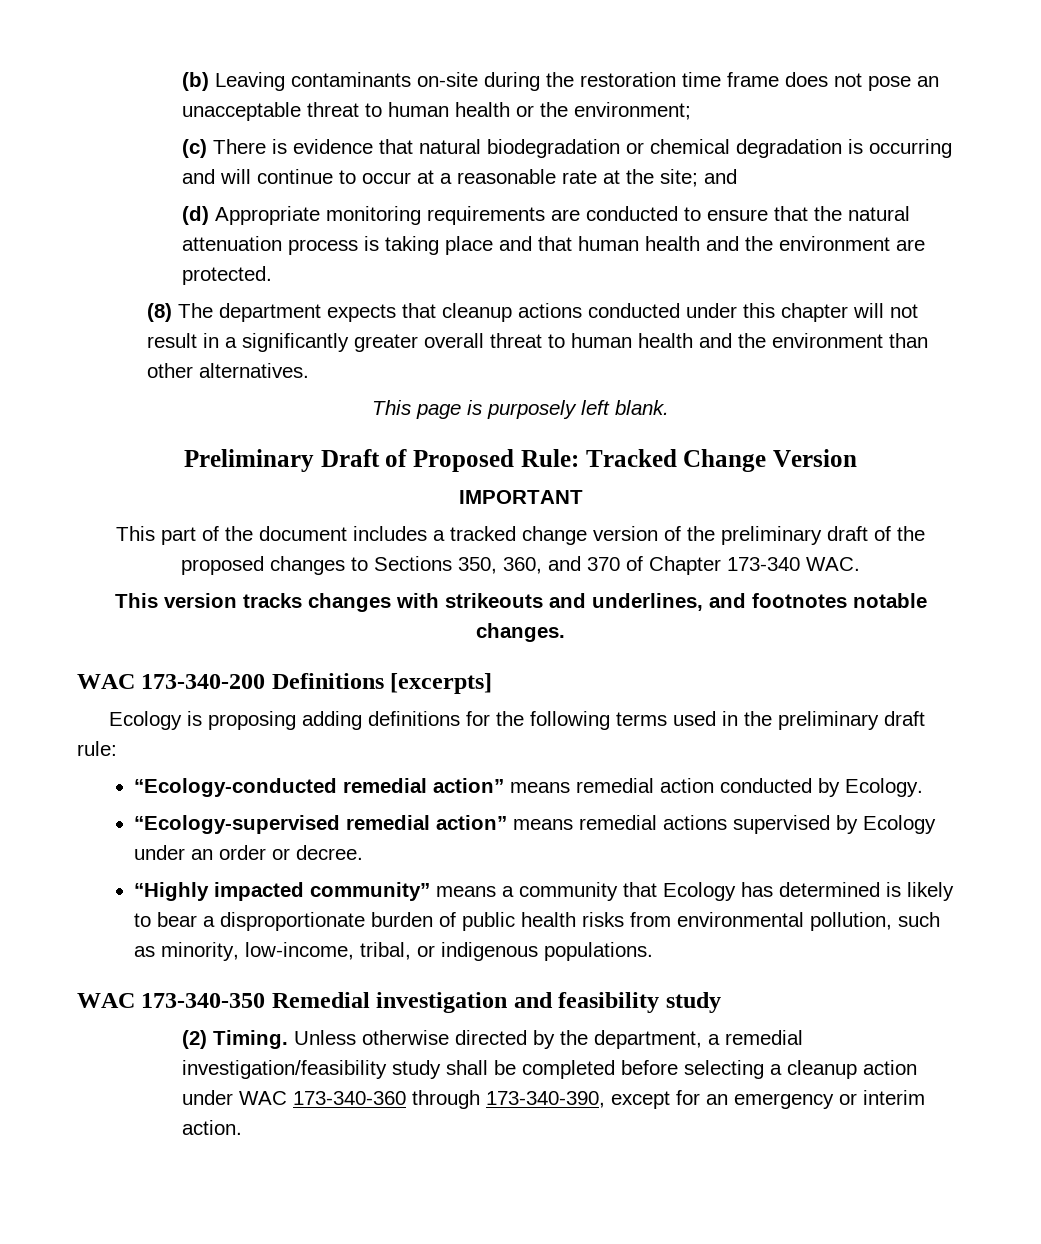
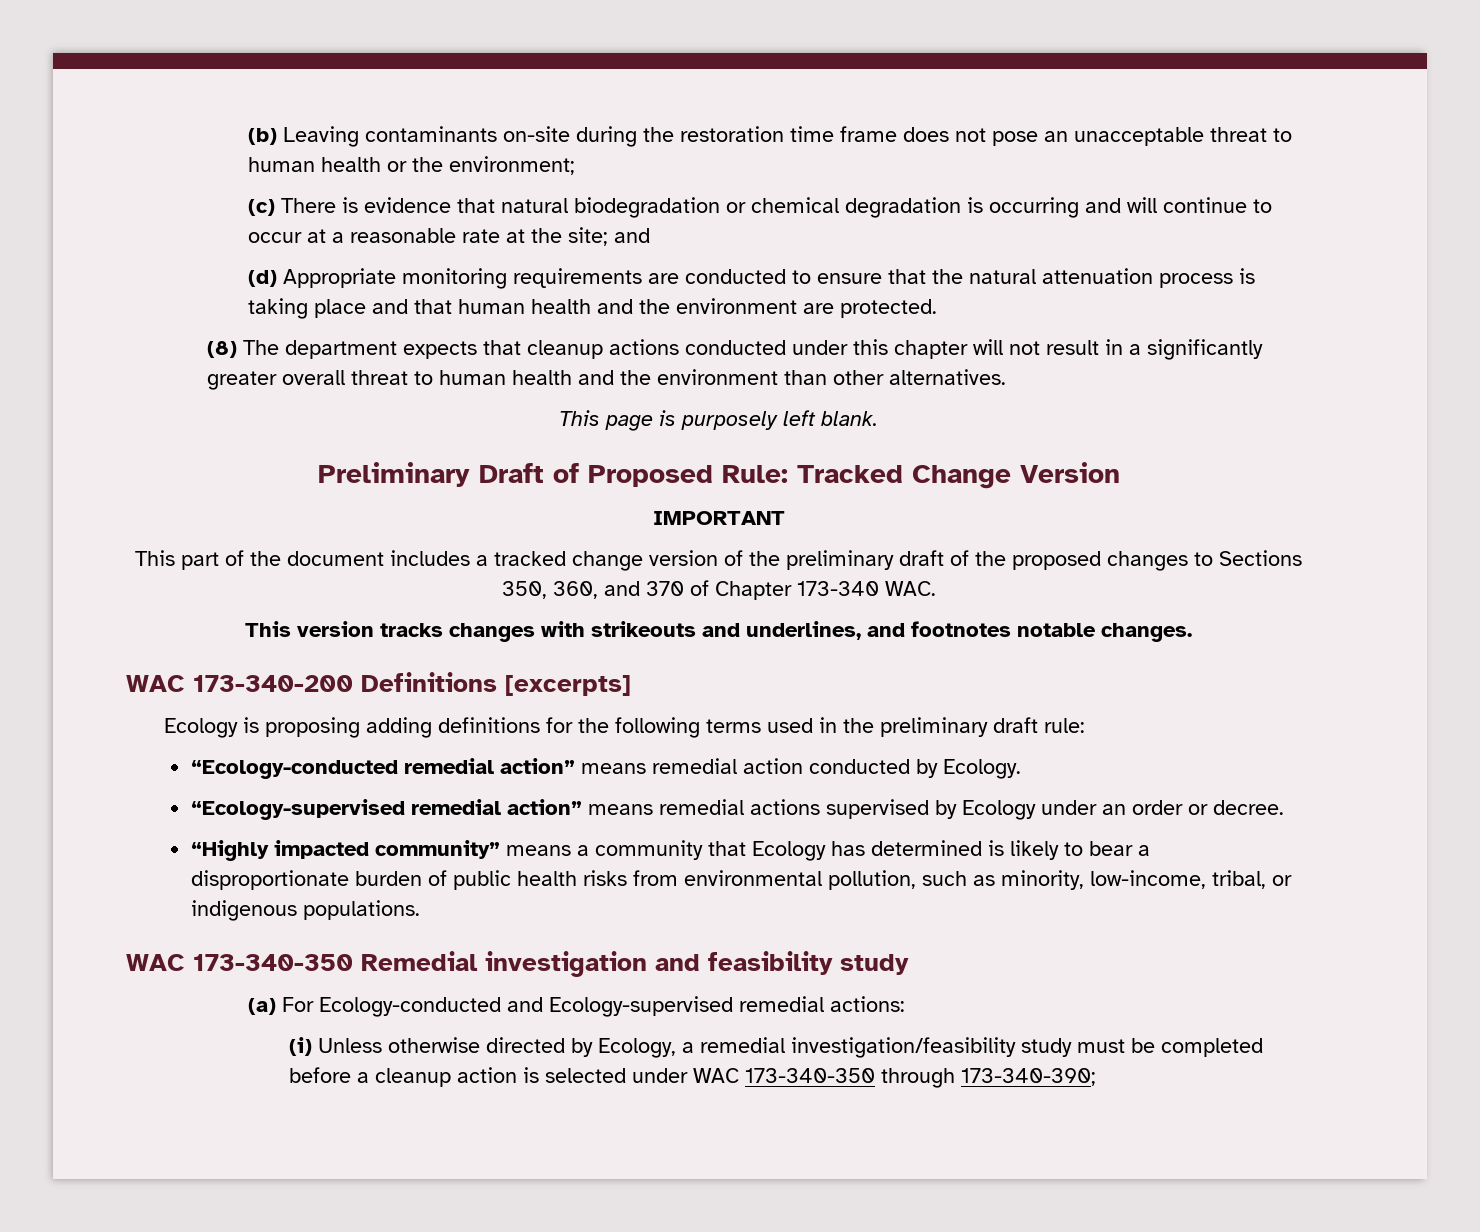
[181,1030,288,1049] (2) Timing. -> [248,996,906,1017] [288,1037,312,1056] (a) For Ecology-conducted and Ecology-supervised remedial actions: // (i)
[559,1030,702,1049] the department, -> [597,1038,676,1058] Ecology,
[445,1060,488,1075] shall -> [1076,1039,1125,1053] must
[683,1060,764,1079] selecting -> (351, 1075) none
[181,1090,925,1109] [181,1120,242,1135] under WAC 173-340-360 through 173-340-390, except for an emergency or interim action. -> [522,1067,1096,1088] is selected under WAC 173-340-350 through 173-340-390;

